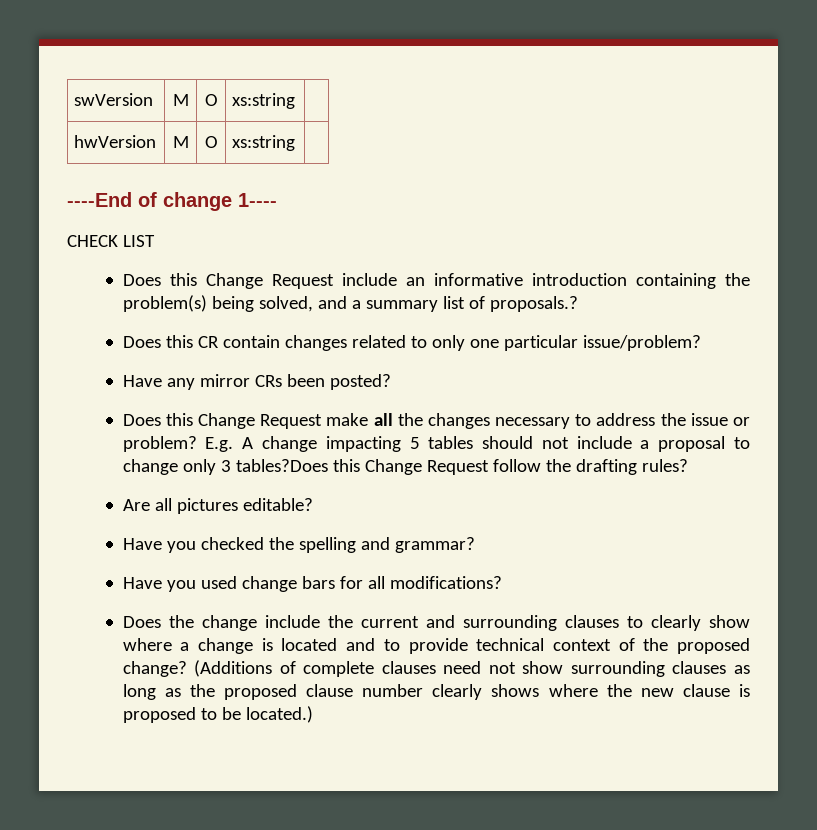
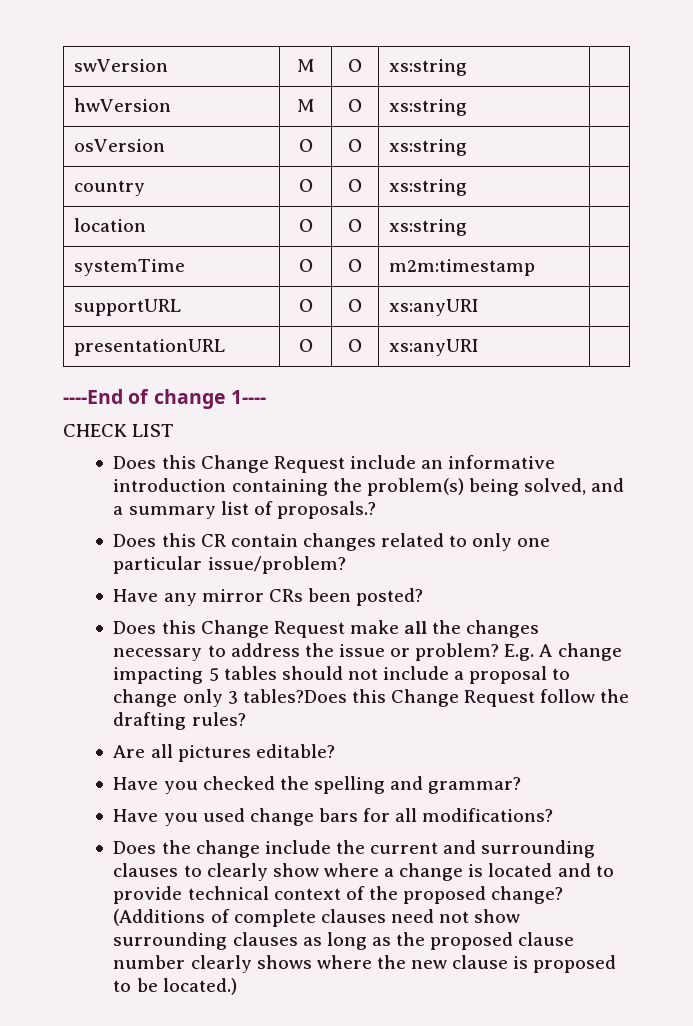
(296, 143) none -> [74,139,166,152] [298,139,313,152] [348,139,362,152] [389,139,468,156] [74,180,146,196] [298,179,313,192] [348,179,362,192] [389,179,468,196] [74,218,147,232] [298,219,313,232] [348,219,362,232] [389,219,468,236] [74,259,186,276] [298,259,313,272] [348,259,362,272] [389,259,536,276] [74,299,182,316] [298,299,313,312] [348,299,362,312] [389,299,480,316] [74,339,226,356] [298,339,313,352] [348,339,362,352] [389,339,480,356] // osVersion | O | O | xs:string | // country | O | O | xs:string | // location | O | O | xs:string | // systemTime | O | O | m2m:timestamp | // supportURL | O | O | xs:anyURI | // presentationURL | O | O | xs:anyURI |

